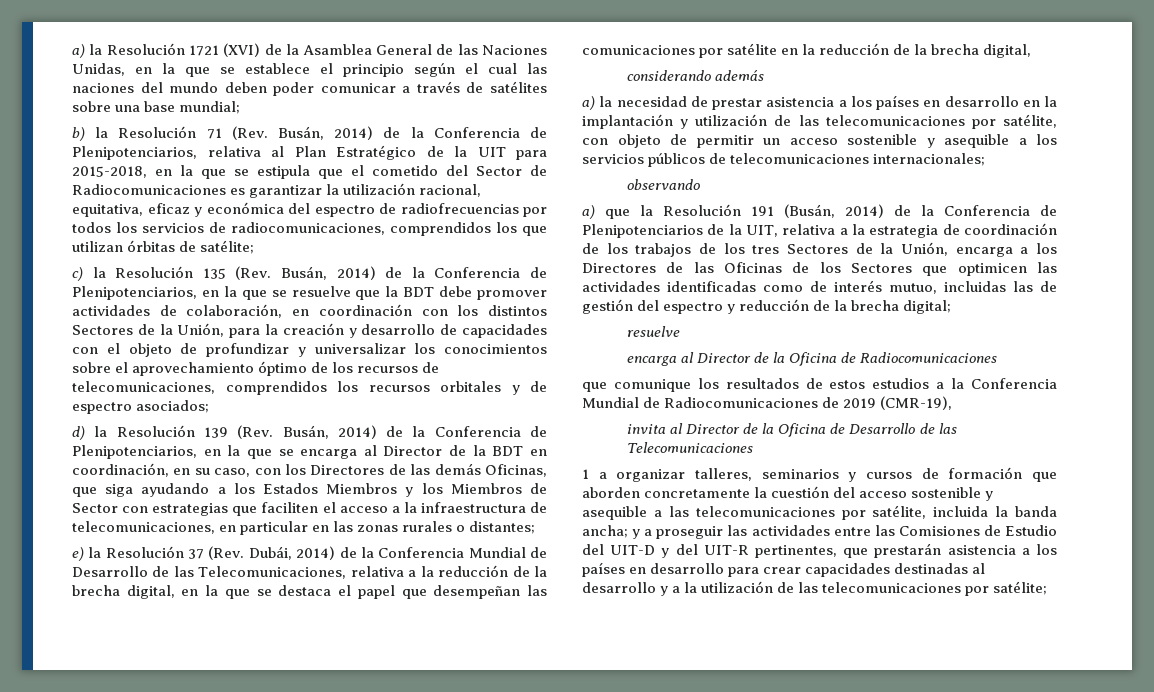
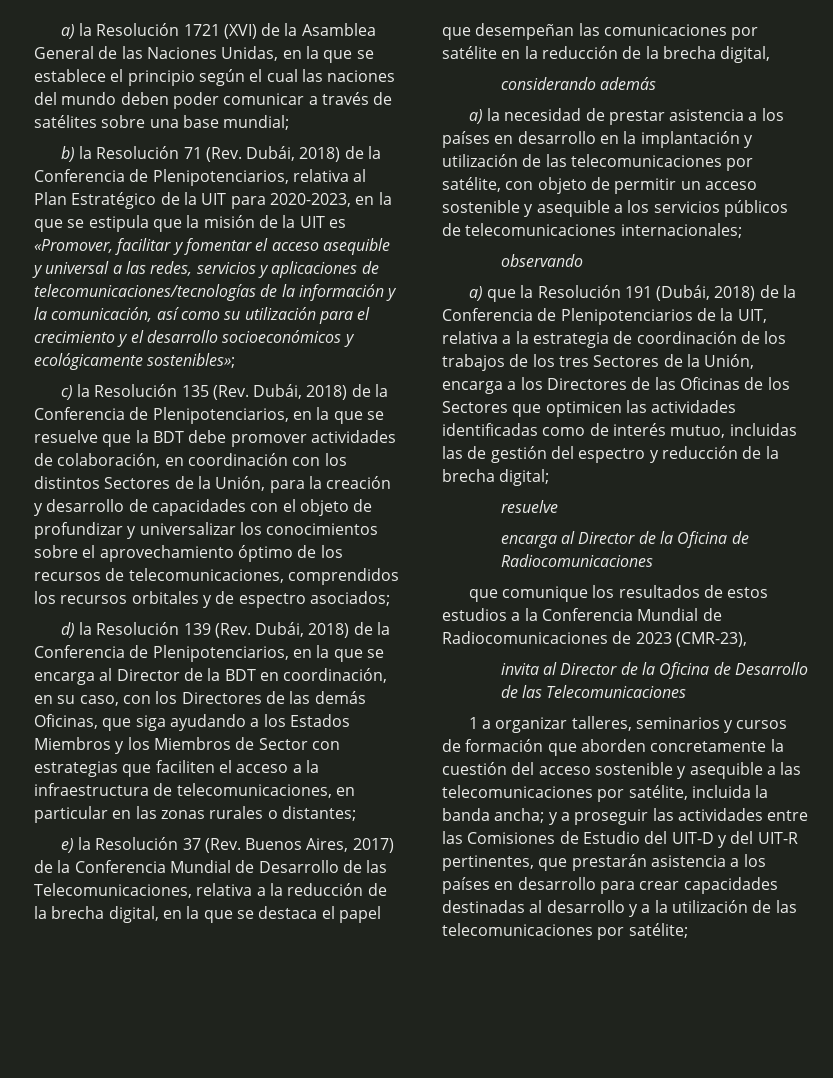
[278,126,374,140] Busán, 2014) -> [246,146,341,162] Dubái, 2018)
[72,166,147,178] 2015-2018, -> [269,193,351,207] 2020-2023,
[351,165,547,176] [72,183,482,198] [72,202,547,217] [72,222,547,236] [72,240,255,254] el cometido del Sector de Radiocomunicaciones es garantizar la utilización racional, equitativa, eficaz y económica del espectro de radiofrecuencias por todos los servicios de radiocomunicaciones, comprendidos los que utilizan órbitas de satélite; -> [186,215,346,228] [34,238,390,255] [32,261,379,278] [34,284,398,301] [34,307,371,324] [34,330,355,347] [34,353,236,370] la misión de la UIT es «Promover, facilitar y fomentar el acceso asequible y universal a las redes, servicios y aplicaciones de telecomunicaciones/tecnologías de la información y la comunicación, así como su utilización para el crecimiento y el desarrollo socioeconómicos y ecológicamente sostenibles»;
[281,266,376,280] Busán, 2014) -> [253,384,348,400] Dubái, 2018)
[282,425,377,439] Busán, 2014) -> [255,622,350,638] Dubái, 2018)
[248,546,336,560] Dubái, 2014) -> [245,838,394,853] Buenos Aires, 2017)
[784,204,884,218] (Busán, 2014) -> [656,285,756,301] (Dubái, 2018)
[843,396,953,410] 2019 (CMR-19), -> [635,632,747,647] 2023 (CMR-23),

